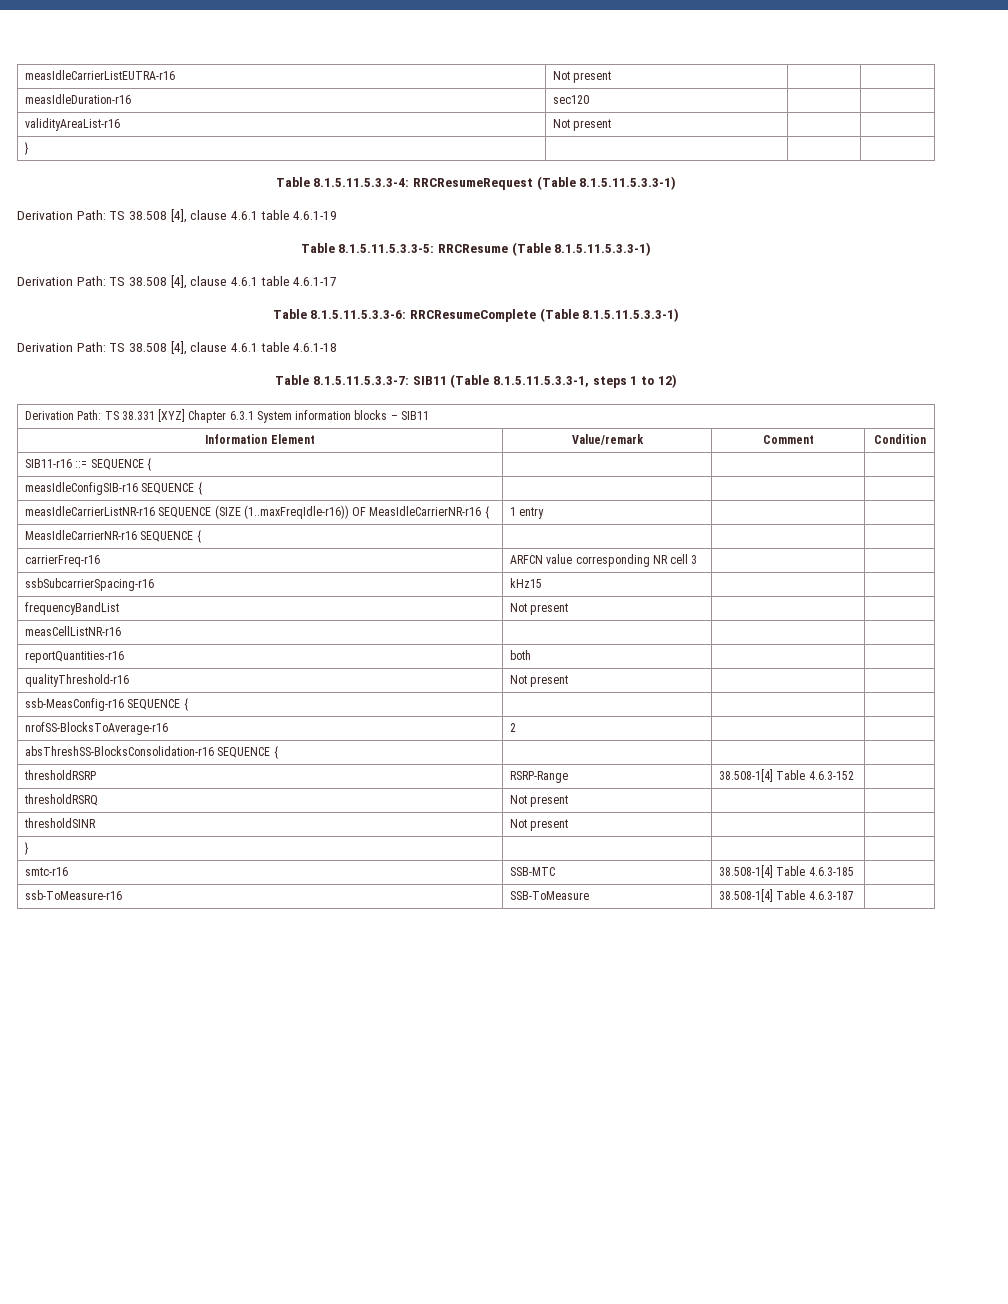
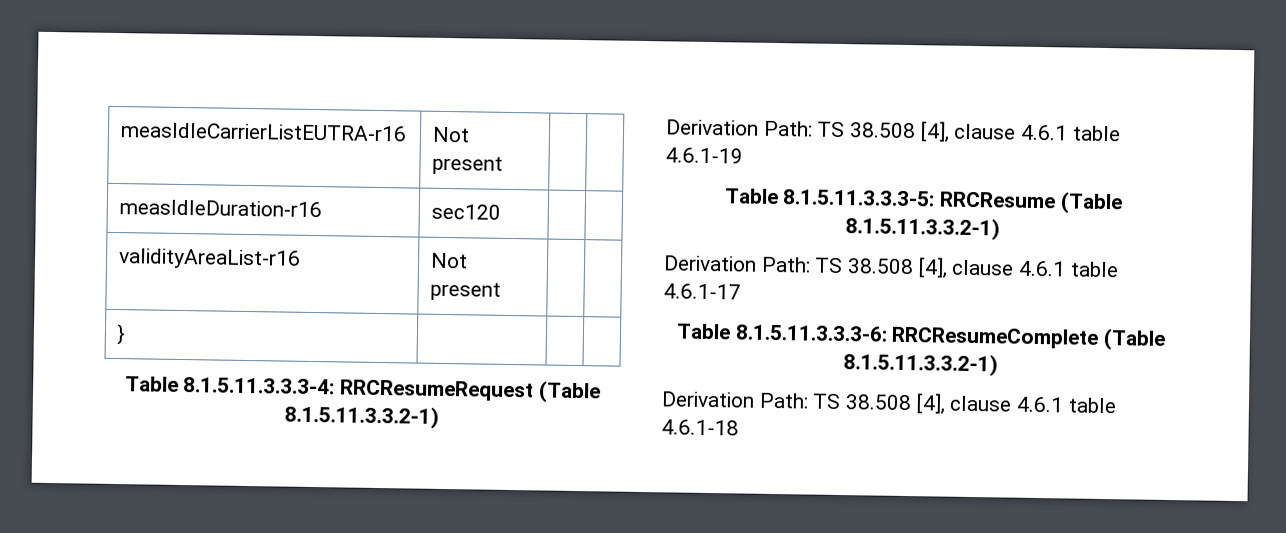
[313,178,410,187] 8.1.5.11.5.3.3-4: -> [183,377,336,395] 8.1.5.11.3.3.3-4:
[579,176,677,190] 8.1.5.11.5.3.3-1) -> [284,404,439,429] 8.1.5.11.3.3.2-1)
[338,244,435,253] 8.1.5.11.5.3.3-5: -> [782,189,936,207] 8.1.5.11.3.3.3-5:
[554,242,652,256] 8.1.5.11.5.3.3-1) -> [845,216,1000,241] 8.1.5.11.3.3.2-1)
[310,310,407,319] 8.1.5.11.5.3.3-6: -> [734,324,888,342] 8.1.5.11.3.3.3-6:
[582,308,680,322] 8.1.5.11.5.3.3-1) -> [843,352,998,377] 8.1.5.11.3.3.2-1)
[275,374,677,388] [25,409,429,423] [205,434,315,444] [571,434,644,445] [762,435,814,444] [873,434,926,444] [25,458,151,471] [25,482,202,495] [25,505,489,519] [510,507,545,519] [25,530,201,543] [25,555,101,567] [510,554,698,567] [25,578,155,591] [510,578,543,588] [25,602,120,615] [510,603,569,615] [25,626,122,636] [25,651,125,663] [510,650,532,660] [25,674,130,687] [510,675,569,687] [25,698,188,711] [25,722,169,735] [510,723,517,732] [25,746,278,759] [24,770,97,780] [510,771,569,783] [719,769,854,782] [24,794,99,806] [510,795,569,807] [24,818,97,828] [510,819,569,831] [24,842,29,855] [25,867,69,876] [510,867,556,876] [719,865,854,878] [25,890,123,900] [510,891,590,900] [719,889,854,902] // Table 8.1.5.11.5.3.3-7: SIB11 (Table 8.1.5.11.5.3.3-1, steps 1 to 12) // Derivation Path: TS 38.331 [XYZ] Chapter 6.3.1 System information blocks – SIB11 // Information Element | Value/remark | Comment | Condition // SIB11-r16 ::= SEQUENCE { | | | // measIdleConfigSIB-r16 SEQUENCE { | | | // measIdleCarrierListNR-r16 SEQUENCE (SIZE (1..maxFreqIdle-r16)) OF MeasIdleCarrierNR-r16 { | 1 entry | | // MeasIdleCarrierNR-r16 SEQUENCE { | | | // carrierFreq-r16 | ARFCN value corresponding NR cell 3 | | // ssbSubcarrierSpacing-r16 | kHz15 | | // frequencyBandList | Not present | | // measCellListNR-r16 | | | // reportQuantities-r16 | both | | // qualityThreshold-r16 | Not present | | // ssb-MeasConfig-r16 SEQUENCE { | | | // nrofSS-BlocksToAverage-r16 | 2 | | // absThreshSS-BlocksConsolidation-r16 SEQUENCE { | | | // thresholdRSRP | RSRP-Range | 38.508-1[4] Table 4.6.3-152 | // thresholdRSRQ | Not present | | // thresholdSINR | Not present | | // } | | | // smtc-r16 | SSB-MTC | 38.508-1[4] Table 4.6.3-185 | // ssb-ToMeasure-r16 | SSB-ToMeasure | 38.508-1[4] Table 4.6.3-187 | -> (739, 427) none

